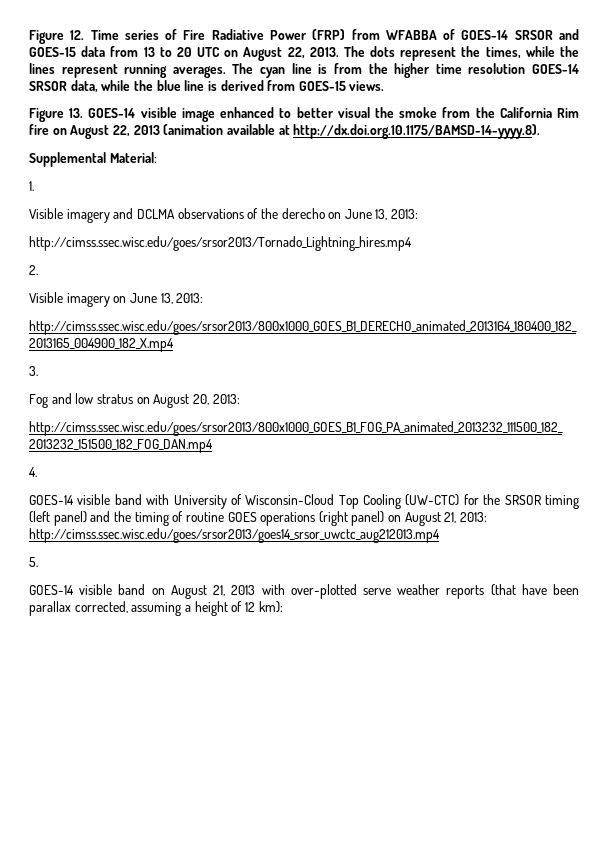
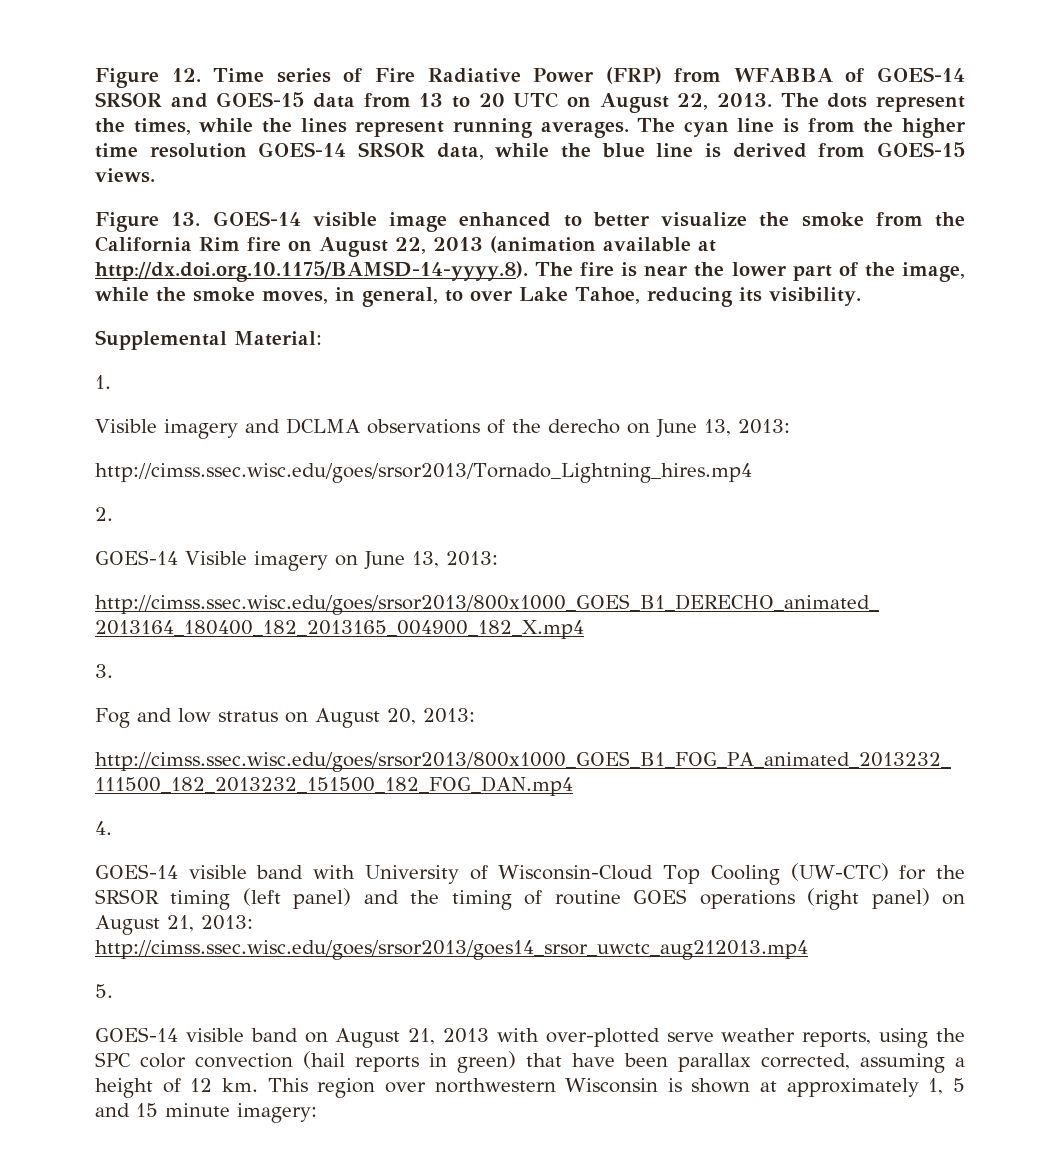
[337,107,370,118] visual -> [661,212,747,227] visualize
(541, 131) none -> [535,262,965,282] [95,287,861,307] The fire is near the lower part of the image, while the smoke moves, in general, to over Lake Tahoe, reducing its visibility.
(38, 270) none -> [95,550,178,565] GOES-14
[446,584,516,599] reports (that -> [802,1028,965,1048] [95,1051,562,1073] reports, using the SPC color convection (hail reports in green) that
[258,601,283,613] km): -> [221,1078,965,1098] [95,1103,317,1123] km. This region over northwestern Wisconsin is shown at approximately 1, 5 and 15 minute imagery:

